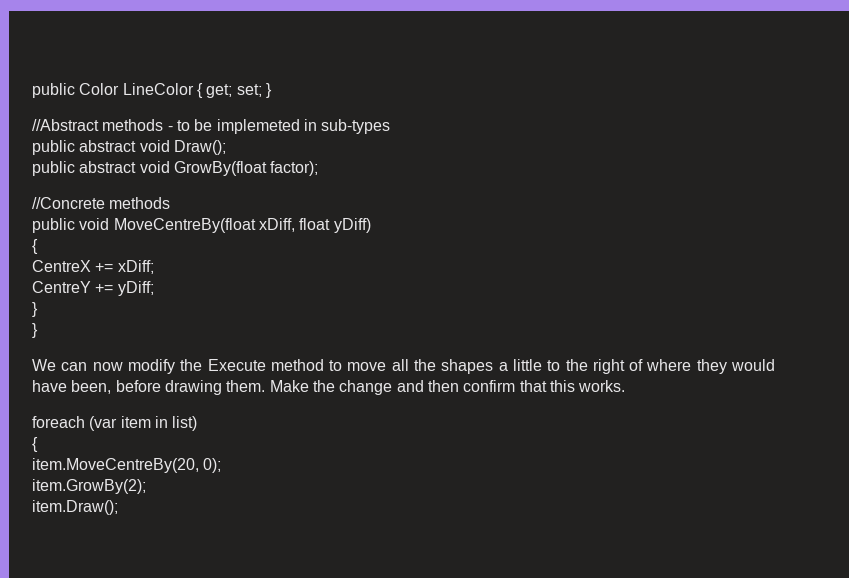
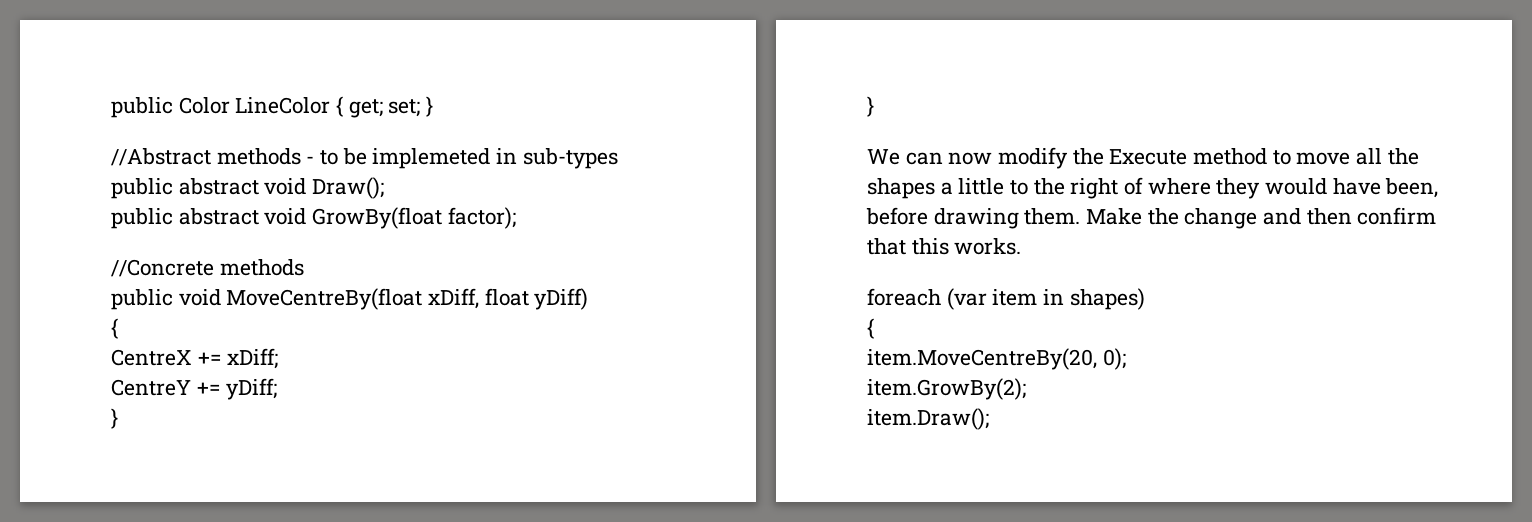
[172,416,198,431] list) -> [1069,288,1145,310] shapes)

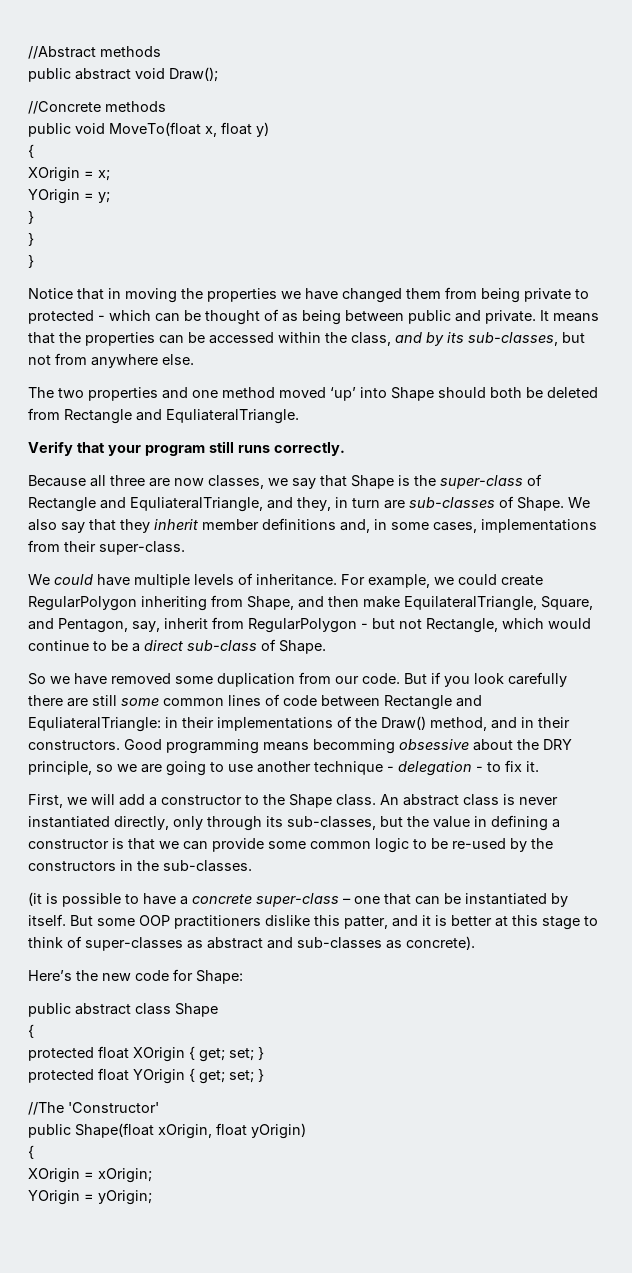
[111,96,434,118] [111,148,618,169] public Color LineColor { get; set; } // //Abstract methods - to be implemeted in sub-types -> [28,46,161,59] //Abstract methods
[111,207,516,229] // public abstract void GrowBy(float factor); -> (218, 74) none
[226,288,589,310] [111,318,118,339] [111,348,279,369] [111,378,278,400] [111,408,118,429] [867,96,874,117] [867,147,1419,169] [867,177,1439,199] [866,207,1437,229] [867,238,1022,255] [867,288,1145,310] [867,318,874,339] [867,348,1126,370] [867,378,1026,400] [867,408,989,430] MoveCentreBy(float xDiff, float yDiff) // { // CentreX += xDiff; // CentreY += yDiff; // } // } // We can now modify the Execute method to move all the shapes a little to the right of where they would have been, before drawing them. Make the change and then confirm that this works. // foreach (var item in shapes) // { // item.MoveCentreBy(20, 0); // item.GrowBy(2); // item.Draw(); -> [109,122,269,137] [28,144,34,158] [28,167,110,182] [28,189,110,204] [28,210,34,224] [28,232,34,246] [28,254,34,268] [28,287,589,303] [28,309,599,325] [28,332,585,346] [28,353,194,368] [28,387,598,401] [28,408,299,424] [28,441,345,456] [28,474,542,489] [28,496,590,512] [28,518,597,533] [28,540,185,555] [28,573,543,588] [28,595,593,611] [28,617,591,633] [28,639,326,654] [28,672,567,687] [28,694,482,710] [28,716,570,732] [28,739,572,754] [28,760,539,776] [28,794,558,808] [28,815,560,831] [28,838,553,853] [28,860,252,872] [28,892,568,907] [28,914,598,930] [28,936,475,951] [28,969,243,984] [28,1003,218,1017] [28,1024,34,1038] [28,1046,264,1062] [28,1068,264,1084] [28,1102,159,1115] [28,1123,306,1139] [28,1145,34,1159] [28,1168,152,1183] [28,1190,152,1205] MoveTo(float x, float y) // { // XOrigin = x; // YOrigin = y; // } // } // } // Notice that in moving the properties we have changed them from being private to protected - which can be thought of as being between public and private. It means that the properties can be accessed within the class, and by its sub-classes, but not from anywhere else. // The two properties and one method moved ‘up’ into Shape should both be deleted from Rectangle and EquliateralTriangle. // Verify that your program still runs correctly. // Because all three are now classes, we say that Shape is the super-class of Rectangle and EquliateralTriangle, and they, in turn are sub-classes of Shape. We also say that they inherit member definitions and, in some cases, implementations from their super-class. // We could have multiple levels of inheritance. For example, we could create RegularPolygon inheriting from Shape, and then make EquilateralTriangle, Square, and Pentagon, say, inherit from RegularPolygon - but not Rectangle, which would continue to be a direct sub-class of Shape. // So we have removed some duplication from our code. But if you look carefully there are still some common lines of code between Rectangle and EquliateralTriangle: in their implementations of the Draw() method, and in their constructors. Good programming means becomming obsessive about the DRY principle, so we are going to use another technique - delegation - to fix it. // First, we will add a constructor to the Shape class. An abstract class is never instantiated directly, only through its sub-classes, but the value in defining a constructor is that we can provide some common logic to be re-used by the constructors in the sub-classes. // (it is possible to have a concrete super-class – one that can be instantiated by itself. But some OOP practitioners dislike this patter, and it is better at this stage to think of super-classes as abstract and sub-classes as concrete). // Here’s the new code for Shape: // public abstract class Shape // { // protected float XOrigin { get; set; } // protected float YOrigin { get; set; } // //The 'Constructor' // public Shape(float xOrigin, float yOrigin) // { // XOrigin = xOrigin; // YOrigin = yOrigin;

